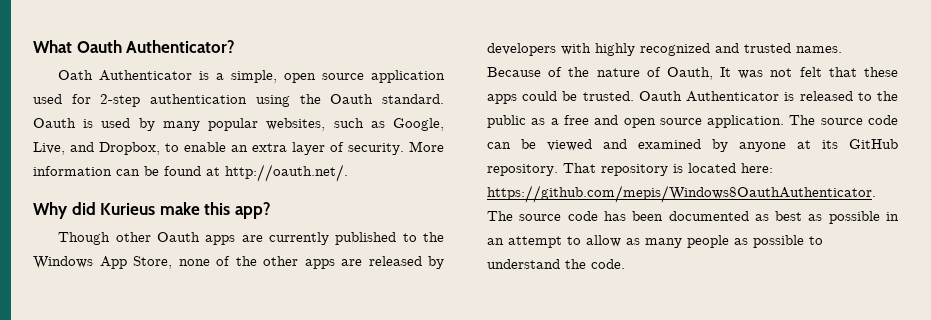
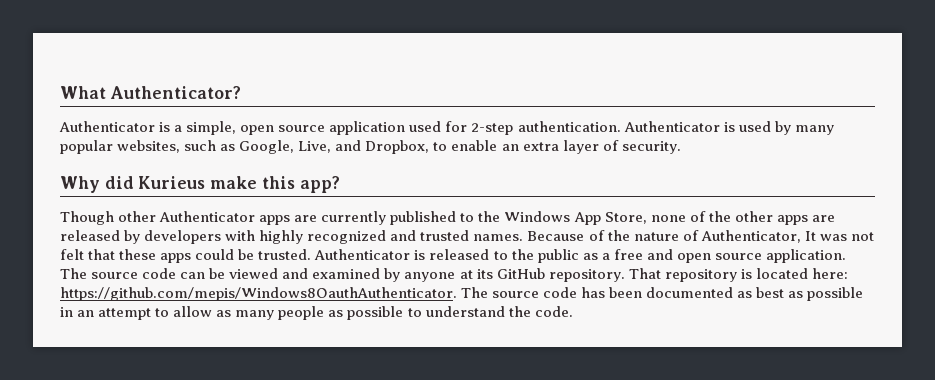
[76,40,122,53] Oauth -> (106, 92) none
[58,70,94,80] Oath -> (241, 92) none
[150,94,445,107] [33,118,76,128] authentication using the Oauth standard. Oauth -> [517,121,720,132] authentication. Authenticator
[409,141,444,152] [33,164,348,182] More information can be found at http://oauth.net/. -> (681, 147) none
[157,232,201,242] Oauth -> [159,211,256,222] Authenticator
[666,67,713,80] Oauth, -> [700,230,801,243] Authenticator,
[638,91,682,101] Oauth -> (312, 254) none

